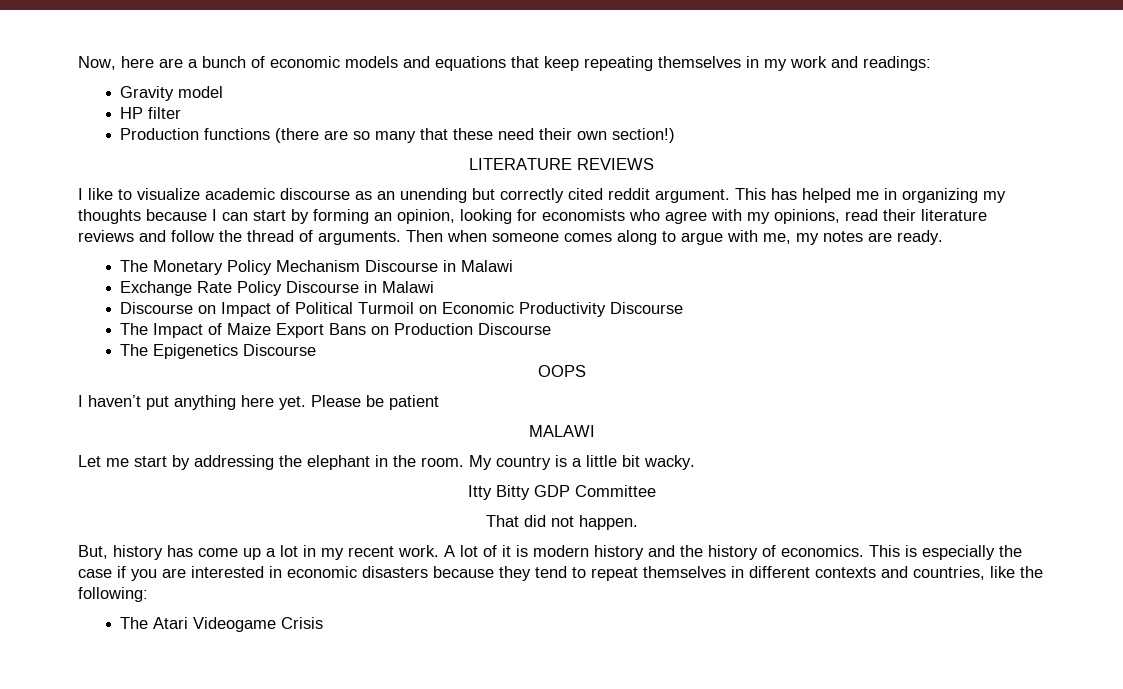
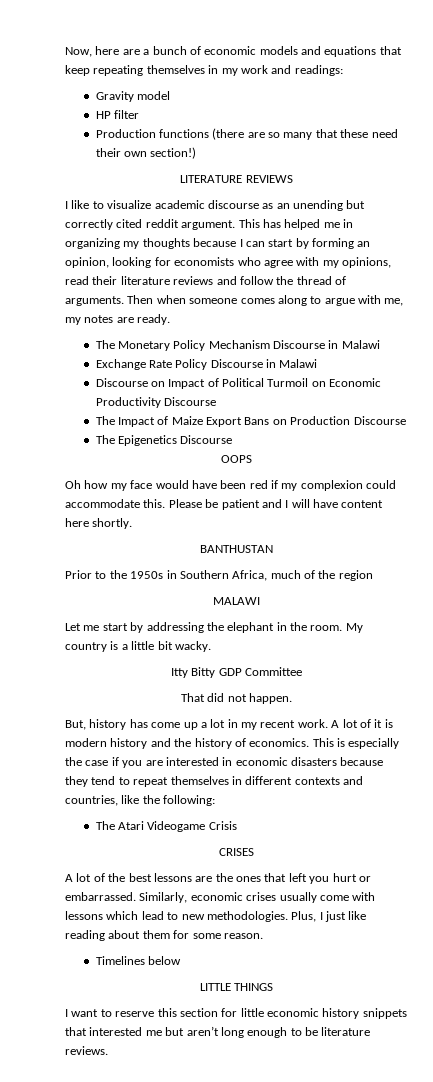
[78,395,439,410] I haven’t put anything here yet. Please be patient -> [65,480,397,491] [65,499,384,510] [65,518,133,529] [200,545,273,553] [65,570,373,581] Oh how my face would have been red if my complexion could accommodate this. Please be patient and I will have content here shortly. // BANTHUSTAN // Prior to the 1950s in Southern Africa, much of the region
(324, 623) none -> [219,848,254,856] [65,873,371,884] [65,892,376,903] [65,911,367,922] [65,930,263,941] [95,956,181,965] [199,983,274,991] [65,1008,407,1019] [65,1026,371,1038] [65,1046,108,1055] // CRISES // A lot of the best lessons are the ones that left you hurt or embarrassed. Similarly, economic crises usually come with lessons which lead to new methodologies. Plus, I just like reading about them for some reason. // Timelines below // LITTLE THINGS // I want to reserve this section for little economic history snippets that interested me but aren’t long enough to be literature reviews.

